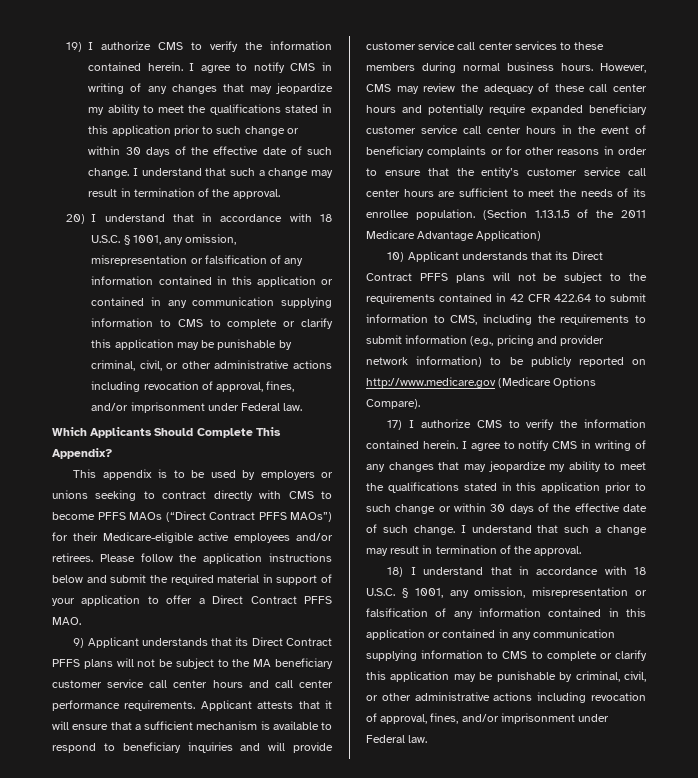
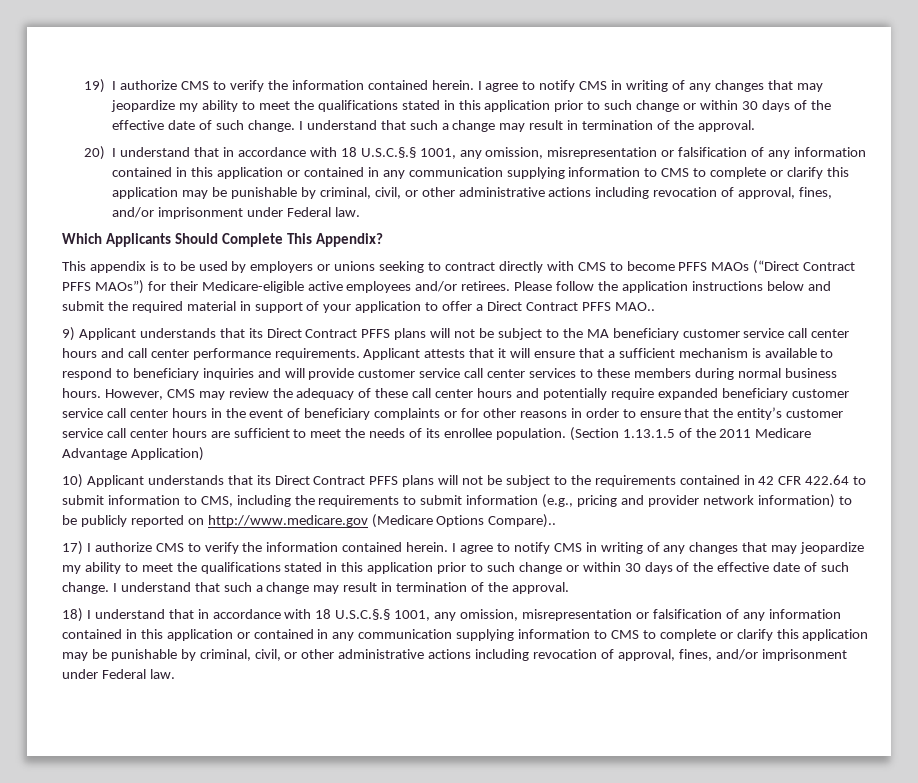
[91,235,130,245] U.S.C. § -> [360,147,416,158] U.S.C.§.§
[52,617,81,625] MAO. -> [614,302,655,311] MAO..
[366,399,420,409] Compare). -> [488,514,557,528] Compare)..
[366,588,408,598] U.S.C. § -> [335,609,391,620] U.S.C.§.§

